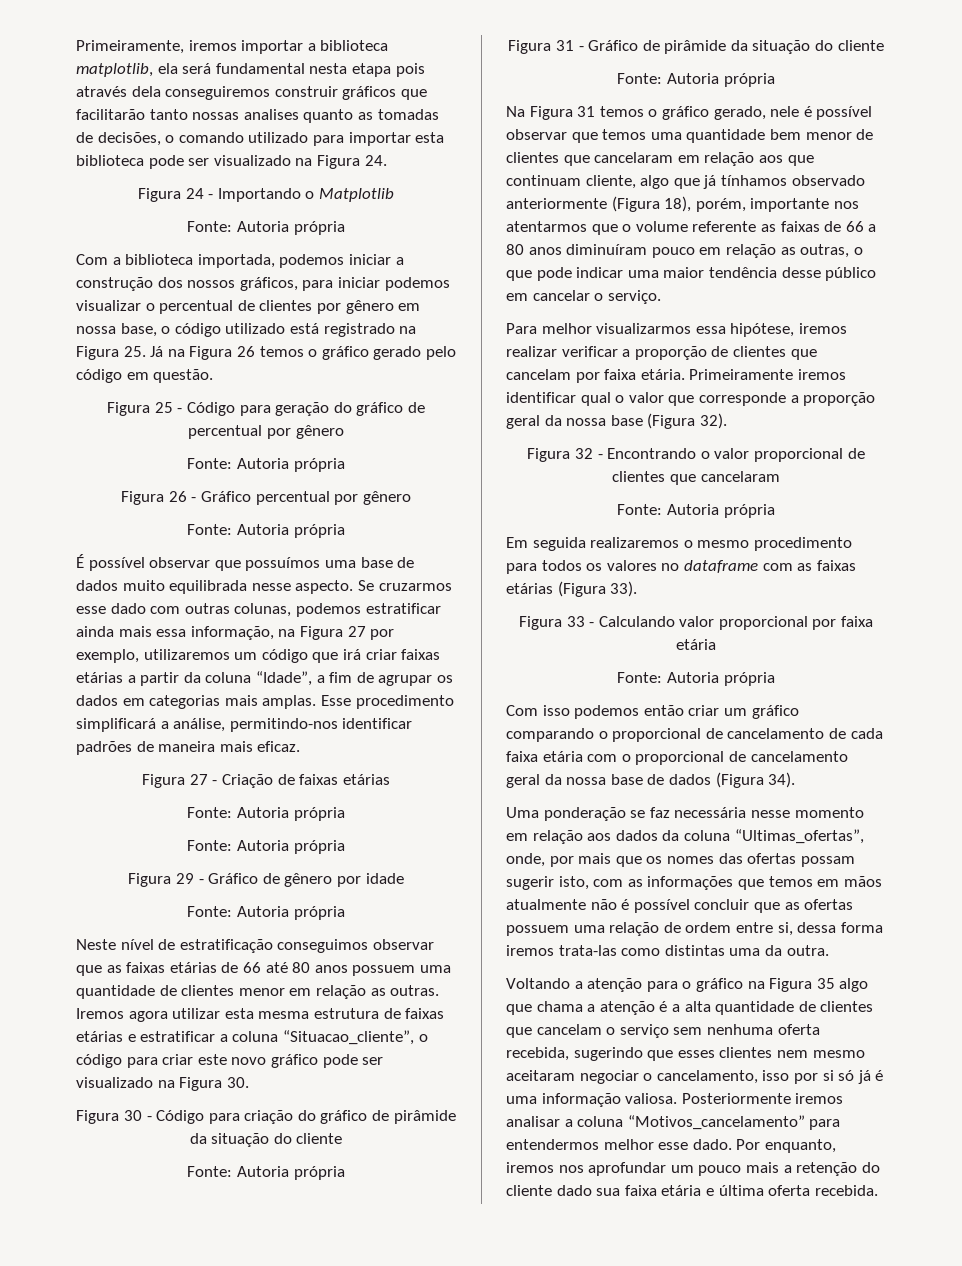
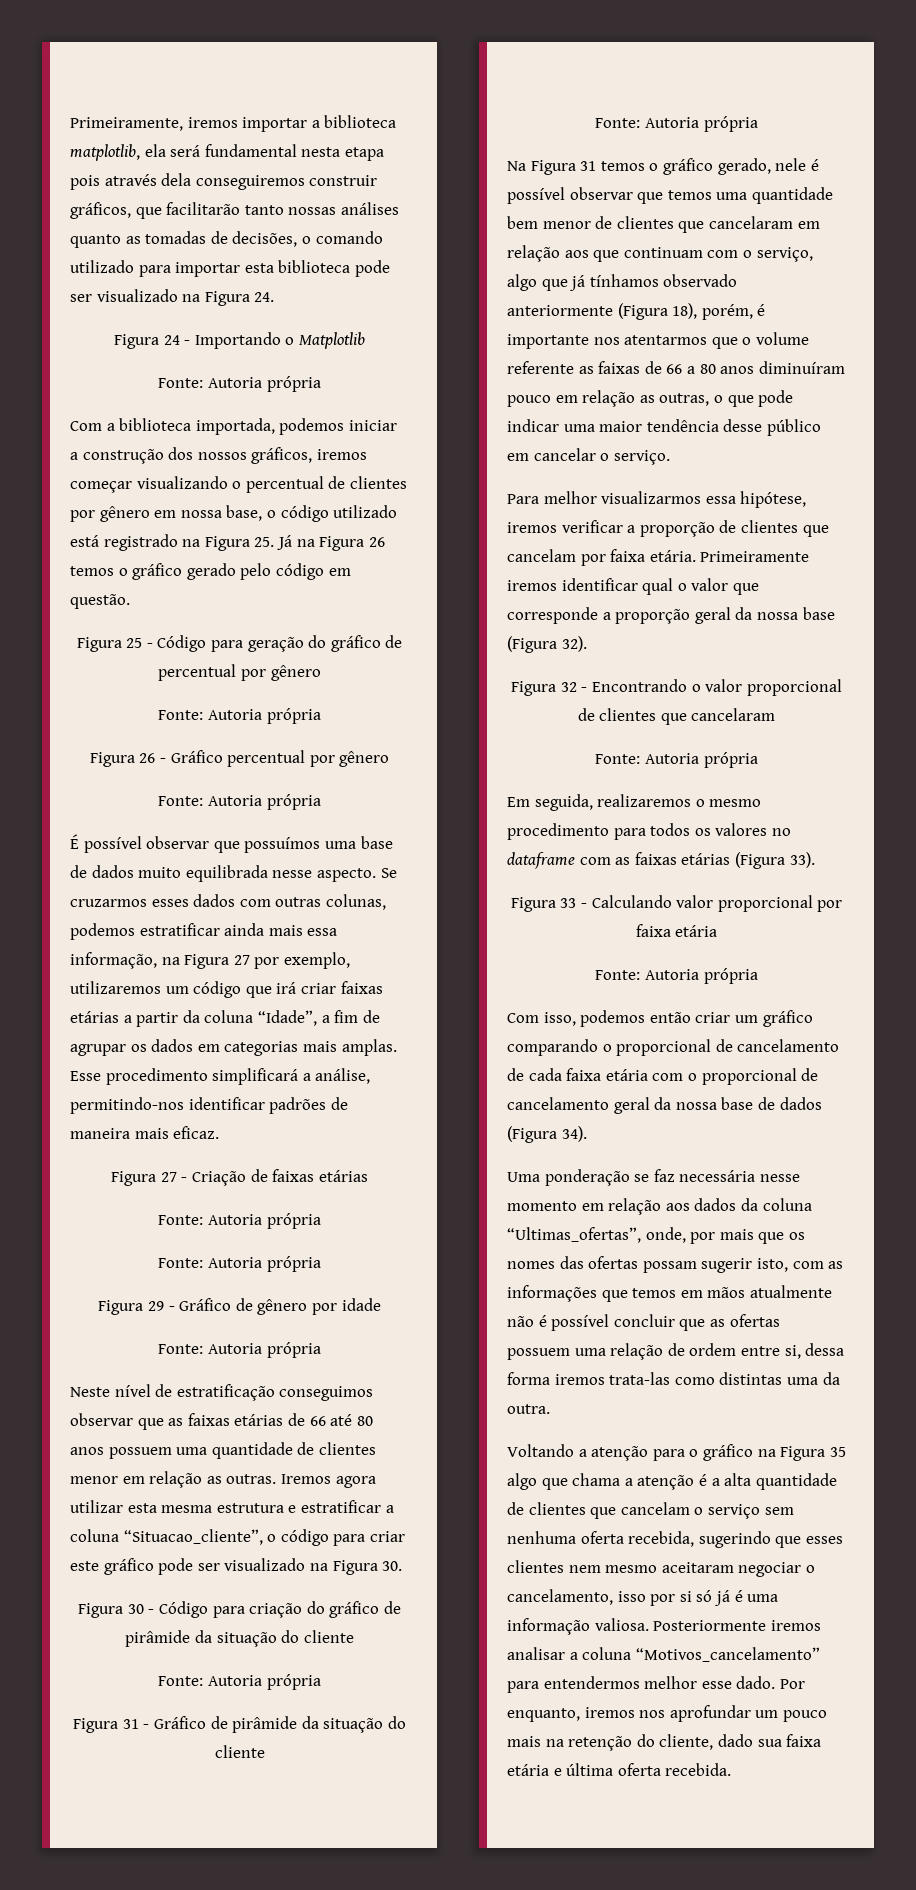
[342,86,397,100] gráficos -> [70,202,131,219] gráficos,
[243,109,299,120] analises -> [340,202,399,215] análises
[302,277,450,291] [76,300,141,311] para iniciar podemos visualizar -> [316,449,367,460] [70,476,228,493] iremos começar visualizando
[76,603,146,614] esse dado -> [151,894,236,907] esses dados
[383,1008,445,1019] [76,1031,123,1042] de faixas etárias -> (284, 1508) none
[231,1057,267,1065] novo -> (99, 1566) none
[585,175,636,189] cliente, -> [707,247,813,262] com o serviço,
(746, 205) none -> [757,304,766,316] é
[506,346,557,357] realizar -> (557, 527) none
[532,537,586,551] seguida -> [534,794,593,811] seguida,
[542,705,570,716] isso -> [543,1012,576,1026] isso,
[783,1165,792,1173] a -> [545,1739,564,1747] na
[506,1185,552,1196] cliente -> [659,1734,714,1750] cliente,

